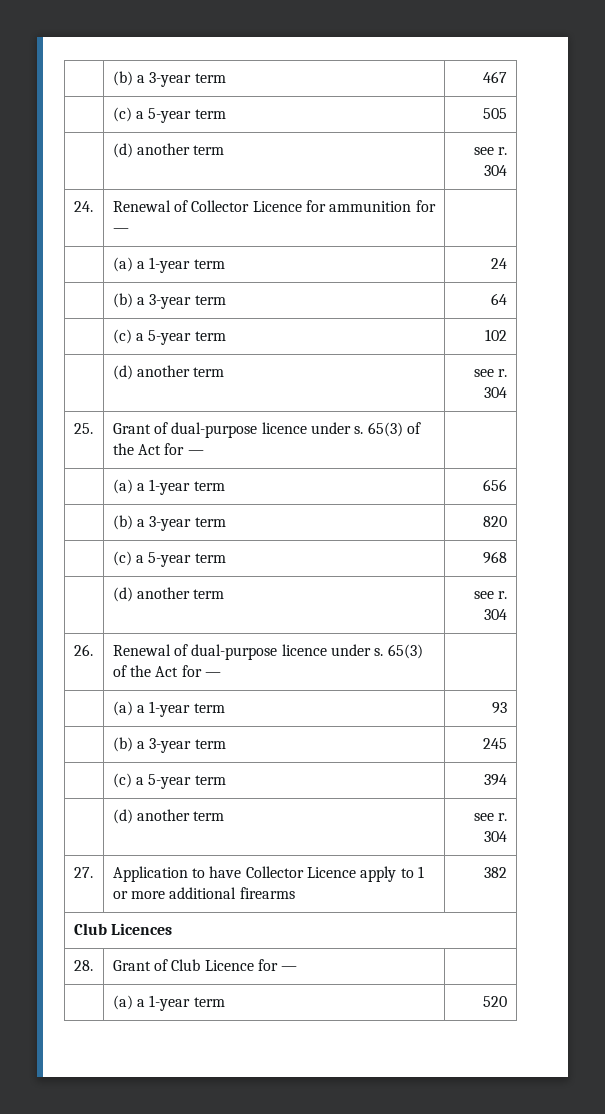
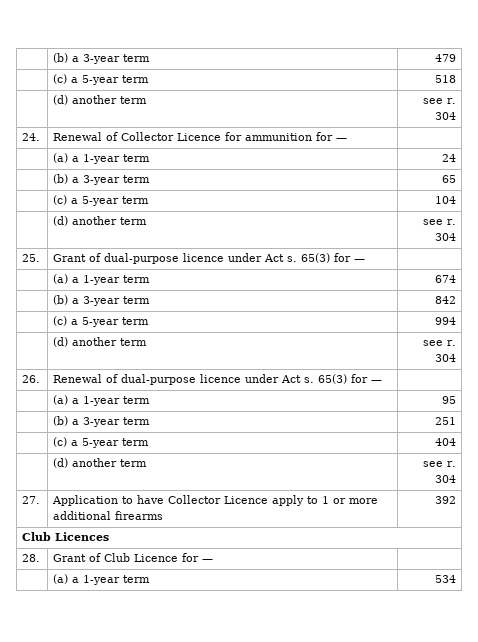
[112,71,226,87] [483,71,508,83] [112,107,226,123] [483,108,508,119] | (b) a 3-year term | 467 // | (c) a 5-year term | 505 -> [53,53,151,64] [434,54,456,62] [53,74,150,85] [434,75,456,83] | (b) a 3-year term | 479 // | (c) a 5-year term | 518
[491,293,508,305] [112,329,226,345] [485,329,508,341] 64 // | (c) a 5-year term | 102 -> [441,175,456,183] [53,195,150,206] [434,196,456,204] 65 // | (c) a 5-year term | 104
[354,422,422,437] [112,443,204,455] [112,479,225,495] [483,479,508,491] [112,515,226,531] [483,516,508,527] [112,551,226,567] [483,551,508,564] s. 65(3) of the Act for — | // | (a) a 1-year term | 656 // | (b) a 3-year term | 820 // | (c) a 5-year term | 968 -> [264,253,366,263] [53,274,151,285] [434,275,456,283] [53,295,151,306] [434,296,456,304] [53,316,150,327] [434,317,456,325] Act s. 65(3) for — | // | (a) a 1-year term | 674 // | (b) a 3-year term | 842 // | (c) a 5-year term | 994
[374,644,423,659] [112,665,222,677] [112,701,225,717] [492,702,508,714] [112,737,226,753] [483,738,508,749] [112,773,226,789] [484,774,508,786] s. 65(3) of the Act for — | // | (a) a 1-year term | 93 // | (b) a 3-year term | 245 // | (c) a 5-year term | 394 -> [281,374,383,384] [53,395,151,406] [441,396,456,404] [53,416,151,427] [434,417,456,425] [53,437,150,448] [434,438,456,446] Act s. 65(3) for — | // | (a) a 1-year term | 95 // | (b) a 3-year term | 251 // | (c) a 5-year term | 404
[484,867,508,878] 382 -> [434,496,456,504] 392
[483,996,508,1007] 520 -> [434,575,456,583] 534

